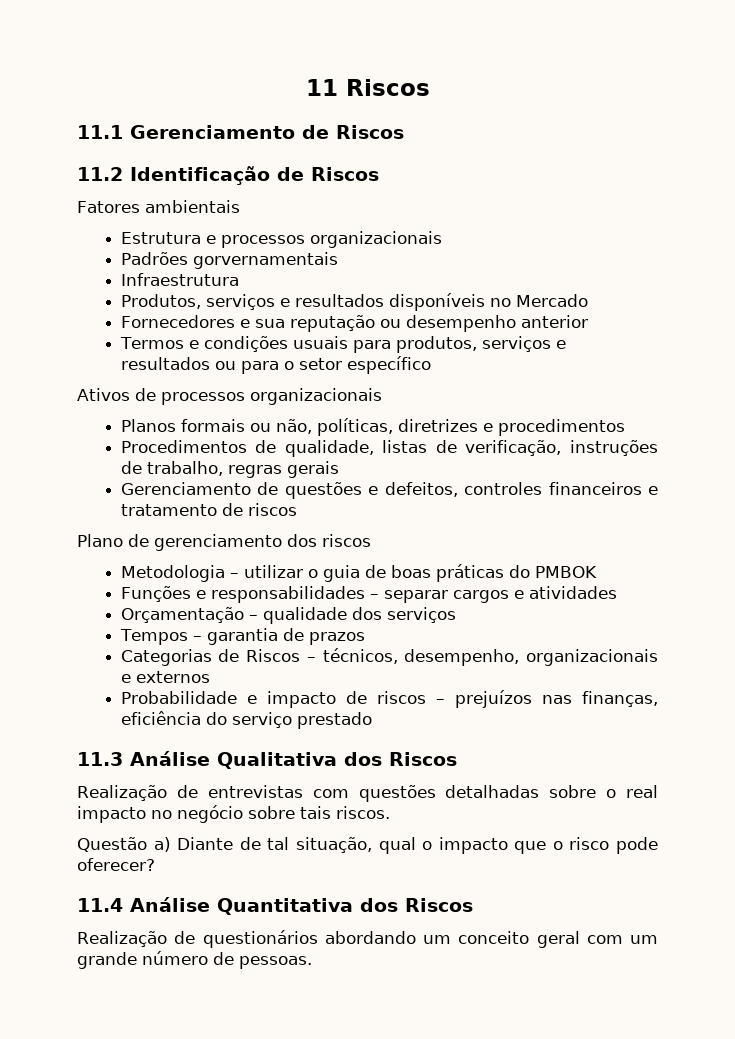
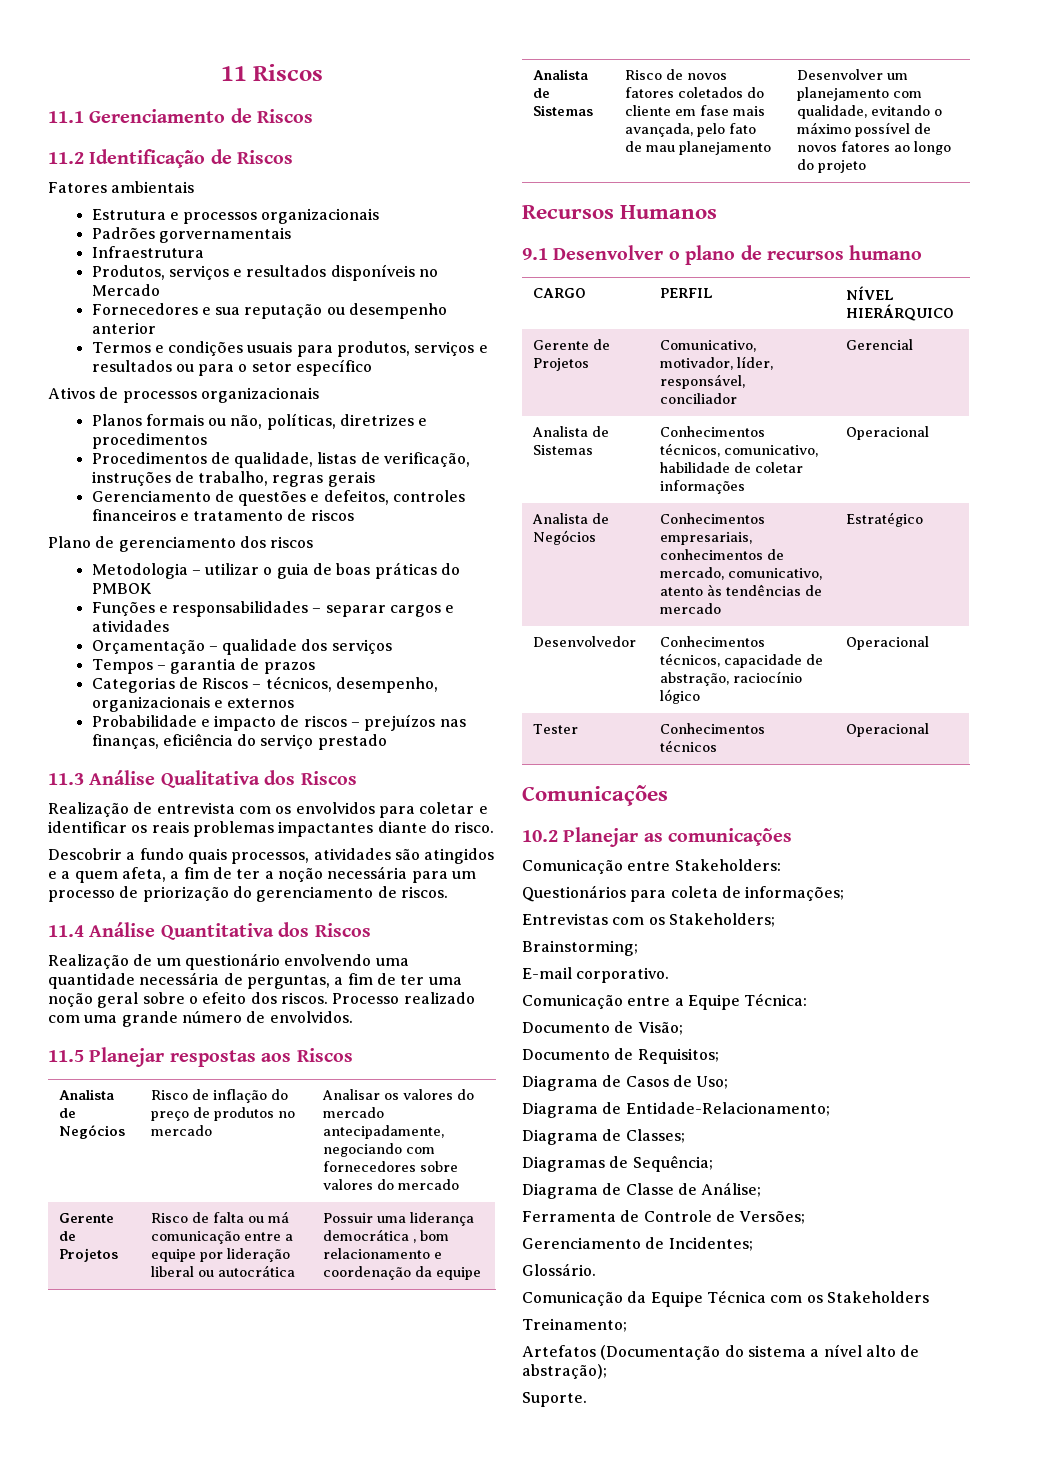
[207,785,658,802] [77,805,390,823] [77,837,658,854] [77,858,155,871] entrevistas com questões detalhadas sobre o real impacto no negócio sobre tais riscos. // Questão a) Diante de tal situação, qual o impacto que o risco pode oferecer? -> [156,802,488,818] [48,821,495,837] [48,848,495,864] [48,866,476,883] [48,886,448,902] entrevista com os envolvidos para coletar e identificar os reais problemas impactantes diante do risco. // Descobrir a fundo quais processos, atividades são atingidos e a quem afeta, a fim de ter a noção necessária para um processo de priorização do gerenciamento de riscos.
[202,930,658,948] [77,951,312,969] questionários abordando um conceito geral com um grande número de pessoas. -> [156,953,409,970] [48,972,462,989] [48,992,475,1008] [48,1011,353,1027] [48,1047,353,1067] [58,1089,114,1100] [58,1108,76,1118] [58,1125,125,1139] [150,1089,288,1103] [150,1107,295,1121] [150,1125,212,1136] [321,1089,474,1100] [322,1107,384,1118] [322,1125,444,1139] [322,1143,435,1157] [322,1161,458,1172] [322,1179,459,1190] [58,1213,114,1223] [58,1231,76,1241] [58,1248,118,1262] [150,1211,289,1223] [150,1231,293,1244] [150,1248,290,1262] [150,1265,295,1277] [322,1212,474,1226] [322,1229,449,1243] [322,1248,442,1259] [322,1266,481,1280] [532,69,588,80] [532,88,550,98] [532,105,593,116] [624,69,727,80] [624,87,764,98] [624,105,765,116] [624,123,756,137] [624,141,771,155] [796,69,908,80] [796,87,922,101] [796,105,942,119] [796,122,931,137] [796,141,951,155] [796,159,866,173] [522,205,718,219] [522,245,923,265] [532,288,586,298] [659,288,713,298] [845,286,894,300] [845,304,954,321] [532,339,610,350] [532,358,589,371] [659,340,756,352] [659,356,773,370] [659,374,745,389] [659,393,737,404] [845,339,913,350] [531,426,609,437] [532,445,593,455] [659,426,765,437] [659,443,818,457] [659,462,803,473] [659,480,745,494] [845,426,929,440] [531,513,609,524] [532,530,596,545] [659,513,765,524] [659,532,752,545] [659,549,784,560] [659,567,822,580] [659,584,822,596] [659,603,721,614] [845,512,923,527] [532,636,636,647] [659,636,765,647] [659,653,823,668] [659,671,802,686] [659,689,700,704] [845,636,929,650] [532,724,578,734] [659,723,765,734] [659,740,717,752] [845,723,929,737] [522,785,668,806] [522,827,793,847] [522,859,781,874] [522,885,845,902] [522,913,775,927] [522,940,638,956] [522,967,670,983] [522,993,808,1010] [522,1021,683,1035] [522,1048,719,1064] [522,1075,729,1091] [522,1102,830,1118] [522,1129,685,1145] [522,1155,713,1172] [522,1182,762,1199] [522,1210,806,1224] [522,1237,753,1251] [522,1263,596,1276] [522,1290,929,1307] [522,1318,627,1332] [522,1344,920,1360] [522,1364,607,1379] [522,1392,587,1407] um questionário envolvendo uma quantidade necessária de perguntas, a fim de ter uma noção geral sobre o efeito dos riscos. Processo realizado com uma grande número de envolvidos. // 11.5 Planejar respostas aos Riscos // Analista de Negócios | Risco de inflação do preço de produtos no mercado | Analisar os valores do mercado antecipadamente, negociando com fornecedores sobre valores do mercado // Gerente de Projetos | Risco de falta ou má comunicação entre a equipe por lideração liberal ou autocrática | Possuir uma liderança democrática , bom relacionamento e coordenação da equipe // Analista de Sistemas | Risco de novos fatores coletados do cliente em fase mais avançada, pelo fato de mau planejamento | Desenvolver um planejamento com qualidade, evitando o máximo possível de novos fatores ao longo do projeto // Recursos Humanos // 9.1 Desenvolver o plano de recursos humano // CARGO | PERFIL | NÍVEL HIERÁRQUICO // Gerente de Projetos | Comunicativo, motivador, líder, responsável, conciliador | Gerencial // Analista de Sistemas | Conhecimentos técnicos, comunicativo, habilidade de coletar informações | Operacional // Analista de Negócios | Conhecimentos empresariais, conhecimentos de mercado, comunicativo, atento às tendências de mercado | Estratégico // Desenvolvedor | Conhecimentos técnicos, capacidade de abstração, raciocínio lógico | Operacional // Tester | Conhecimentos técnicos | Operacional // Comunicações // 10.2 Planejar as comunicações // Comunicação entre Stakeholders: // Questionários para coleta de informações; // Entrevistas com os Stakeholders; // Brainstorming; // E-mail corporativo. // Comunicação entre a Equipe Técnica: // Documento de Visão; // Documento de Requisitos; // Diagrama de Casos de Uso; // Diagrama de Entidade-Relacionamento; // Diagrama de Classes; // Diagramas de Sequência; // Diagrama de Classe de Análise; // Ferramenta de Controle de Versões; // Gerenciamento de Incidentes; // Glossário. // Comunicação da Equipe Técnica com os Stakeholders // Treinamento; // Artefatos (Documentação do sistema a nível alto de abstração); // Suporte.

